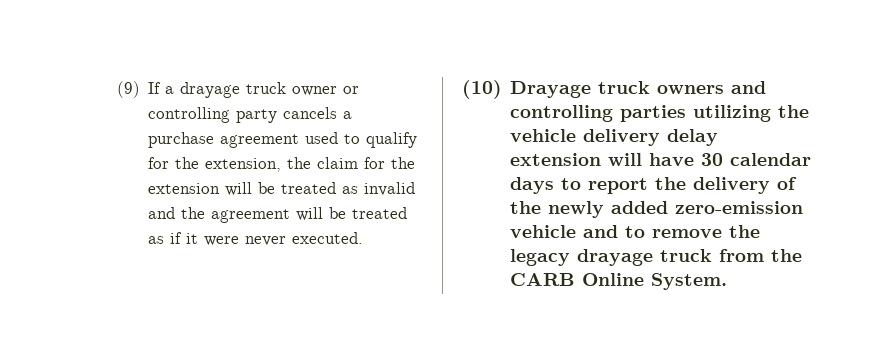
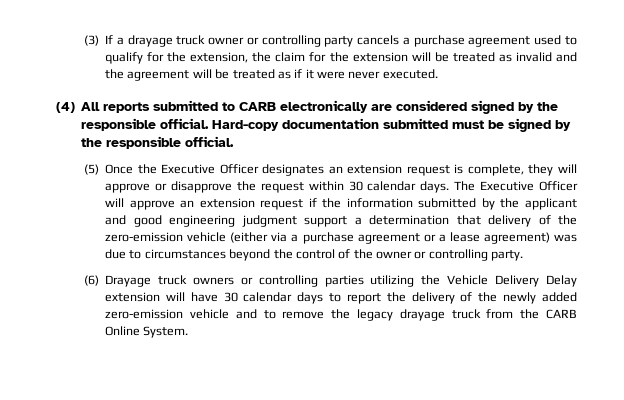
[116,81,140,98] (9) -> [83,35,99,46] (3)
[462,80,502,99] (10) -> [56,100,559,114] [81,118,572,132] [81,136,235,149] [83,164,577,176] [105,181,578,193] [105,198,577,210] [105,215,578,227] [105,232,578,244] [105,249,524,261] [83,275,99,286] (4) All reports submitted to CARB electronically are considered signed by the responsible official. Hard-copy documentation submitted must be signed by the responsible official. // (5) Once the Executive Officer designates an extension request is complete, they will approve or disapprove the request within 30 calendar days. The Executive Officer will approve an extension request if the information submitted by the applicant and good engineering judgment support a determination that delivery of the zero-emission vehicle (either via a purchase agreement or a lease agreement) was due to circumstances beyond the control of the owner or controlling party. // (6)
[731,81,767,94] and -> [240,277,253,285] or
[510,129,719,146] vehicle delivery delay -> [447,275,577,287] Vehicle Delivery Delay

